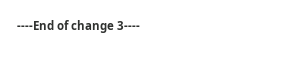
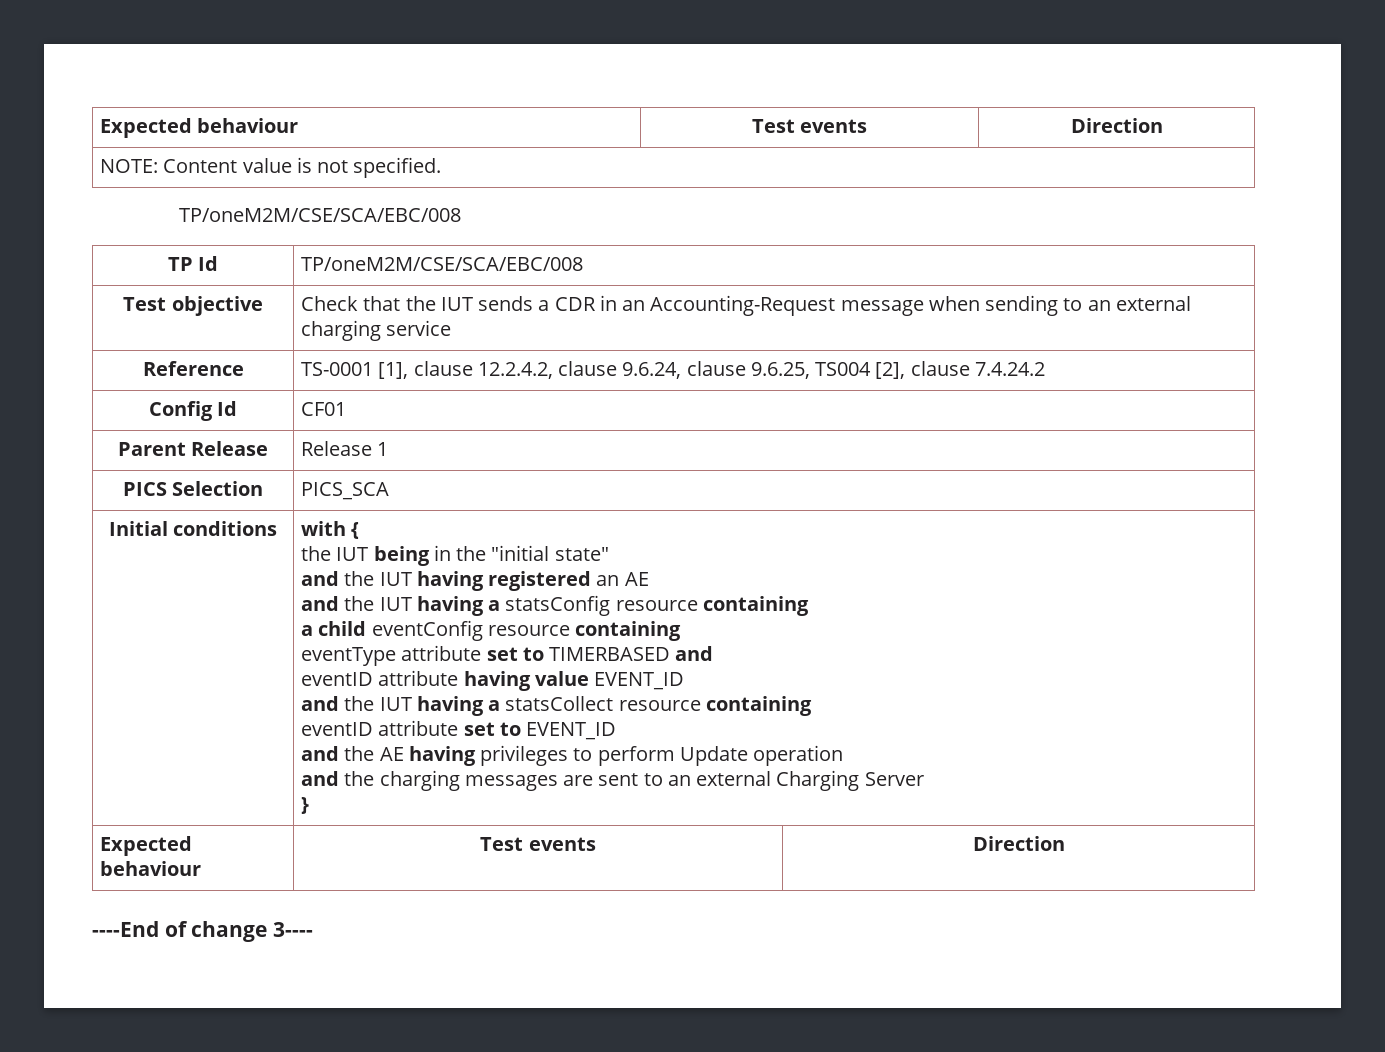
(17, 25) none -> [99,118,299,138] [751,119,868,133] [1070,118,1163,133] [99,157,442,178] [179,208,462,222] [167,256,219,271] [300,257,583,271] [123,296,263,316] [300,295,1191,316] [300,320,452,341] [142,361,244,376] [300,361,1045,379] [148,401,238,421] [300,402,346,416] [117,441,269,456] [300,441,389,456] [122,481,264,496] [300,482,389,500] [108,521,278,536] [300,521,360,539] [300,545,609,566] [300,571,649,591] [300,595,809,616] [300,620,682,641] [300,645,714,666] [300,670,685,691] [300,696,812,716] [300,720,617,740] [300,745,844,766] [300,770,924,791] [300,797,309,814] [99,836,192,856] [99,861,201,876] [480,837,596,851] [972,836,1065,851] Expected behaviour | Test events | Direction // NOTE: Content value is not specified. // TP/oneM2M/CSE/SCA/EBC/008 // TP Id | TP/oneM2M/CSE/SCA/EBC/008 // Test objective | Check that the IUT sends a CDR in an Accounting-Request message when sending to an external charging service // Reference | TS-0001 [1], clause 12.2.4.2, clause 9.6.24, clause 9.6.25, TS004 [2], clause 7.4.24.2 // Config Id | CF01 // Parent Release | Release 1 // PICS Selection | PICS_SCA // Initial conditions | with { // the IUT being in the "initial state" // and the IUT having registered an AE // and the IUT having a statsConfig resource containing // a child eventConfig resource containing // eventType attribute set to TIMERBASED and // eventID attribute having value EVENT_ID // and the IUT having a statsCollect resource containing // eventID attribute set to EVENT_ID // and the AE having privileges to perform Update operation // and the charging messages are sent to an external Charging Server // } // Expected behaviour | Test events | Direction //

